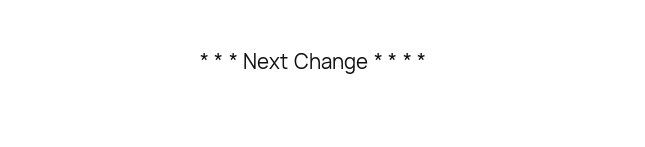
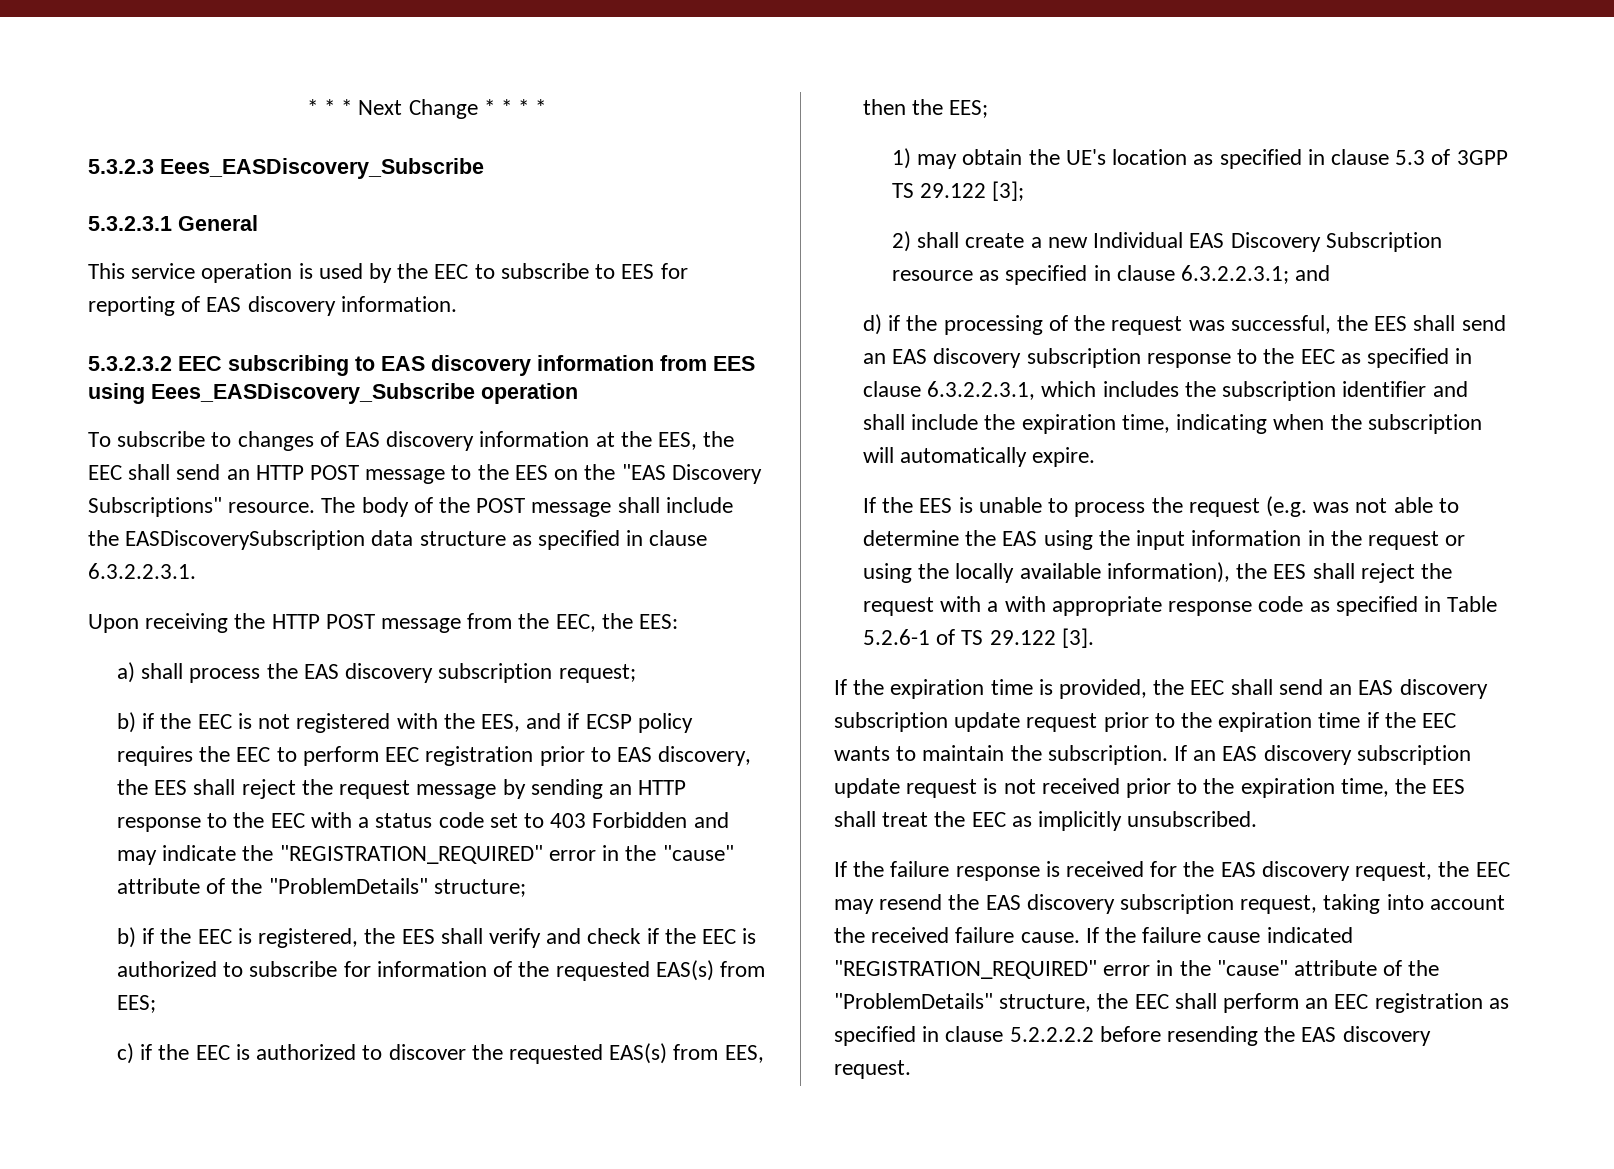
(427, 61) none -> [88,158,484,179] [88,215,258,231] [88,263,688,283] [88,296,457,316] [88,355,755,376] [88,383,578,404] [88,431,735,451] [88,464,762,484] [88,497,733,517] [88,530,708,550] [88,563,196,579] [88,613,679,633] [117,662,636,683] [117,712,693,733] [117,746,752,766] [117,779,687,799] [117,812,729,832] [117,845,734,865] [117,878,526,897] [117,927,757,948] [117,960,765,981] [117,995,157,1013] [117,1043,764,1064] [863,99,989,118] [892,148,1508,169] [892,181,1025,201] [892,231,1442,252] [892,265,1331,285] [863,314,1506,335] [863,348,1473,368] [863,381,1468,401] [863,414,1482,434] [863,447,1096,467] [863,496,1459,517] [863,530,1466,550] [863,562,1452,583] [863,596,1498,616] [863,628,1094,648] [834,679,1488,699] [834,712,1457,732] [834,745,1471,765] [834,778,1466,798] [834,811,1258,831] [834,861,1510,881] [834,894,1505,914] [834,927,1353,943] [834,960,1440,979] [834,993,1509,1013] [834,1026,1431,1046] [834,1060,911,1079] // 5.3.2.3 Eees_EASDiscovery_Subscribe // 5.3.2.3.1 General // This service operation is used by the EEC to subscribe to EES for reporting of EAS discovery information. // 5.3.2.3.2 EEC subscribing to EAS discovery information from EES using Eees_EASDiscovery_Subscribe operation // To subscribe to changes of EAS discovery information at the EES, the EEC shall send an HTTP POST message to the EES on the "EAS Discovery Subscriptions" resource. The body of the POST message shall include the EASDiscoverySubscription data structure as specified in clause 6.3.2.2.3.1. // Upon receiving the HTTP POST message from the EEC, the EES: // a) shall process the EAS discovery subscription request; // b) if the EEC is not registered with the EES, and if ECSP policy requires the EEC to perform EEC registration prior to EAS discovery, the EES shall reject the request message by sending an HTTP response to the EEC with a status code set to 403 Forbidden and may indicate the "REGISTRATION_REQUIRED" error in the "cause" attribute of the "ProblemDetails" structure; // b) if the EEC is registered, the EES shall verify and check if the EEC is authorized to subscribe for information of the requested EAS(s) from EES; // c) if the EEC is authorized to discover the requested EAS(s) from EES, then the EES; // 1) may obtain the UE's location as specified in clause 5.3 of 3GPP TS 29.122 [3]; // 2) shall create a new Individual EAS Discovery Subscription resource as specified in clause 6.3.2.2.3.1; and // d) if the processing of the request was successful, the EES shall send an EAS discovery subscription response to the EEC as specified in clause 6.3.2.2.3.1, which includes the subscription identifier and shall include the expiration time, indicating when the subscription will automatically expire. // If the EES is unable to process the request (e.g. was not able to determine the EAS using the input information in the request or using the locally available information), the EES shall reject the request with a with appropriate response code as specified in Table 5.2.6-1 of TS 29.122 [3]. // If the expiration time is provided, the EEC shall send an EAS discovery subscription update request prior to the expiration time if the EEC wants to maintain the subscription. If an EAS discovery subscription update request is not received prior to the expiration time, the EES shall treat the EEC as implicitly unsubscribed. // If the failure response is received for the EAS discovery request, the EEC may resend the EAS discovery subscription request, taking into account the received failure cause. If the failure cause indicated "REGISTRATION_REQUIRED" error in the "cause" attribute of the "ProblemDetails" structure, the EEC shall perform an EEC registration as specified in clause 5.2.2.2.2 before resending the EAS discovery request.

